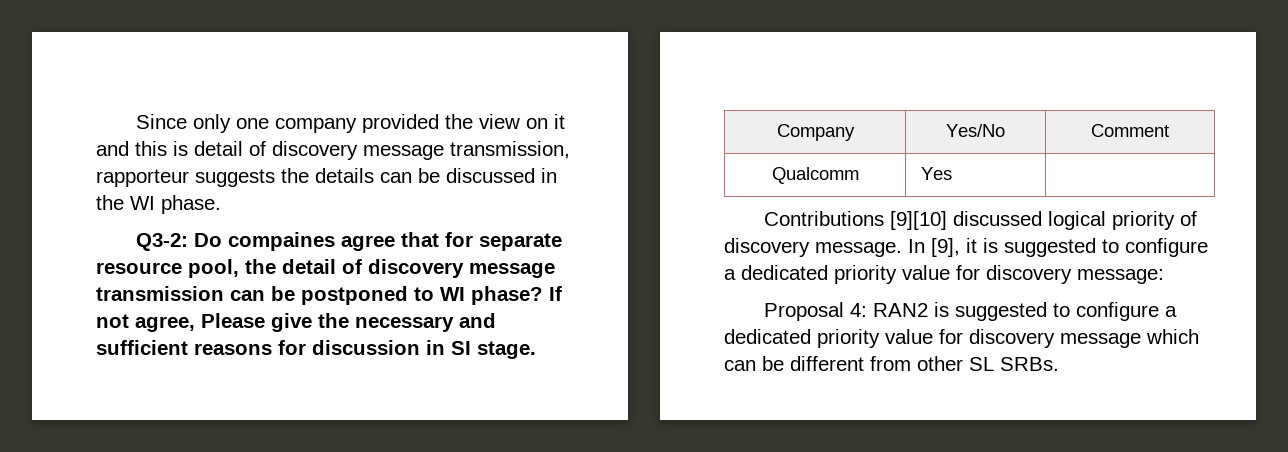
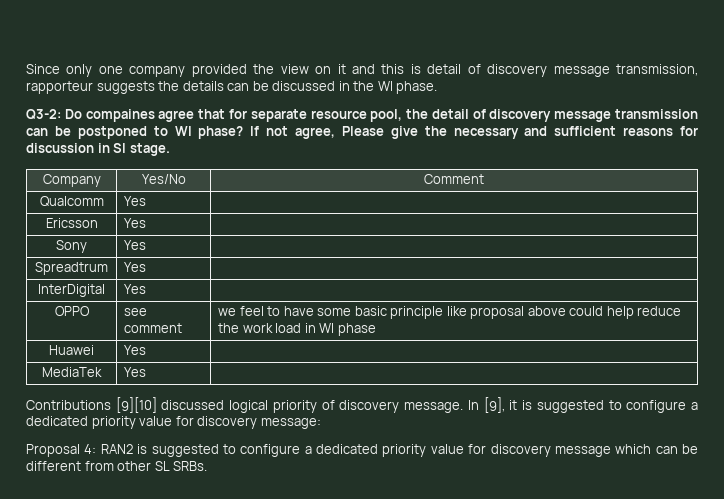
(953, 173) none -> [45,218,98,228] [124,218,147,228] [56,240,87,253] [124,240,147,250] [35,262,108,275] [124,262,147,272] [38,284,105,297] [124,284,147,294] [54,306,90,316] [124,308,148,316] [124,323,183,333] [218,306,682,319] [218,323,376,336] [49,345,94,355] [124,345,147,355] [42,367,102,377] [124,367,147,377] // Ericsson | Yes | // Sony | Yes | // Spreadtrum | Yes | // InterDigital | Yes | // OPPO | see comment | we feel to have some basic principle like proposal above could help reduce the work load in WI phase // Huawei | Yes | // MediaTek | Yes |

